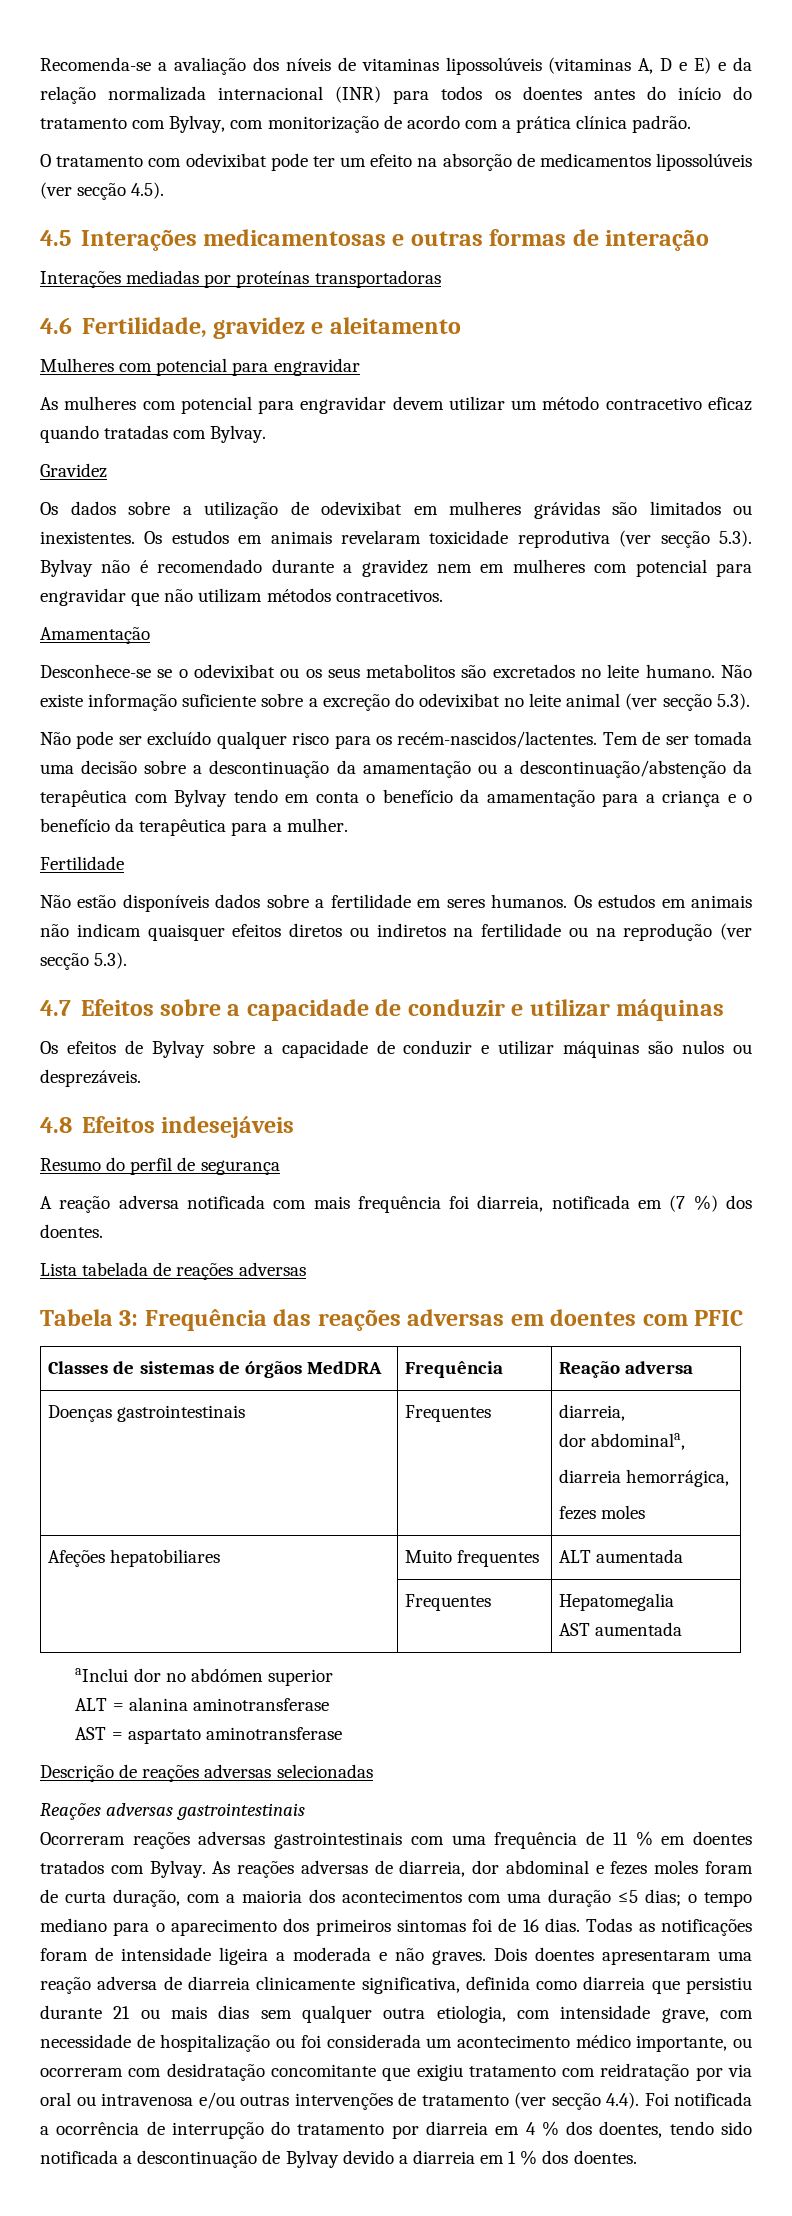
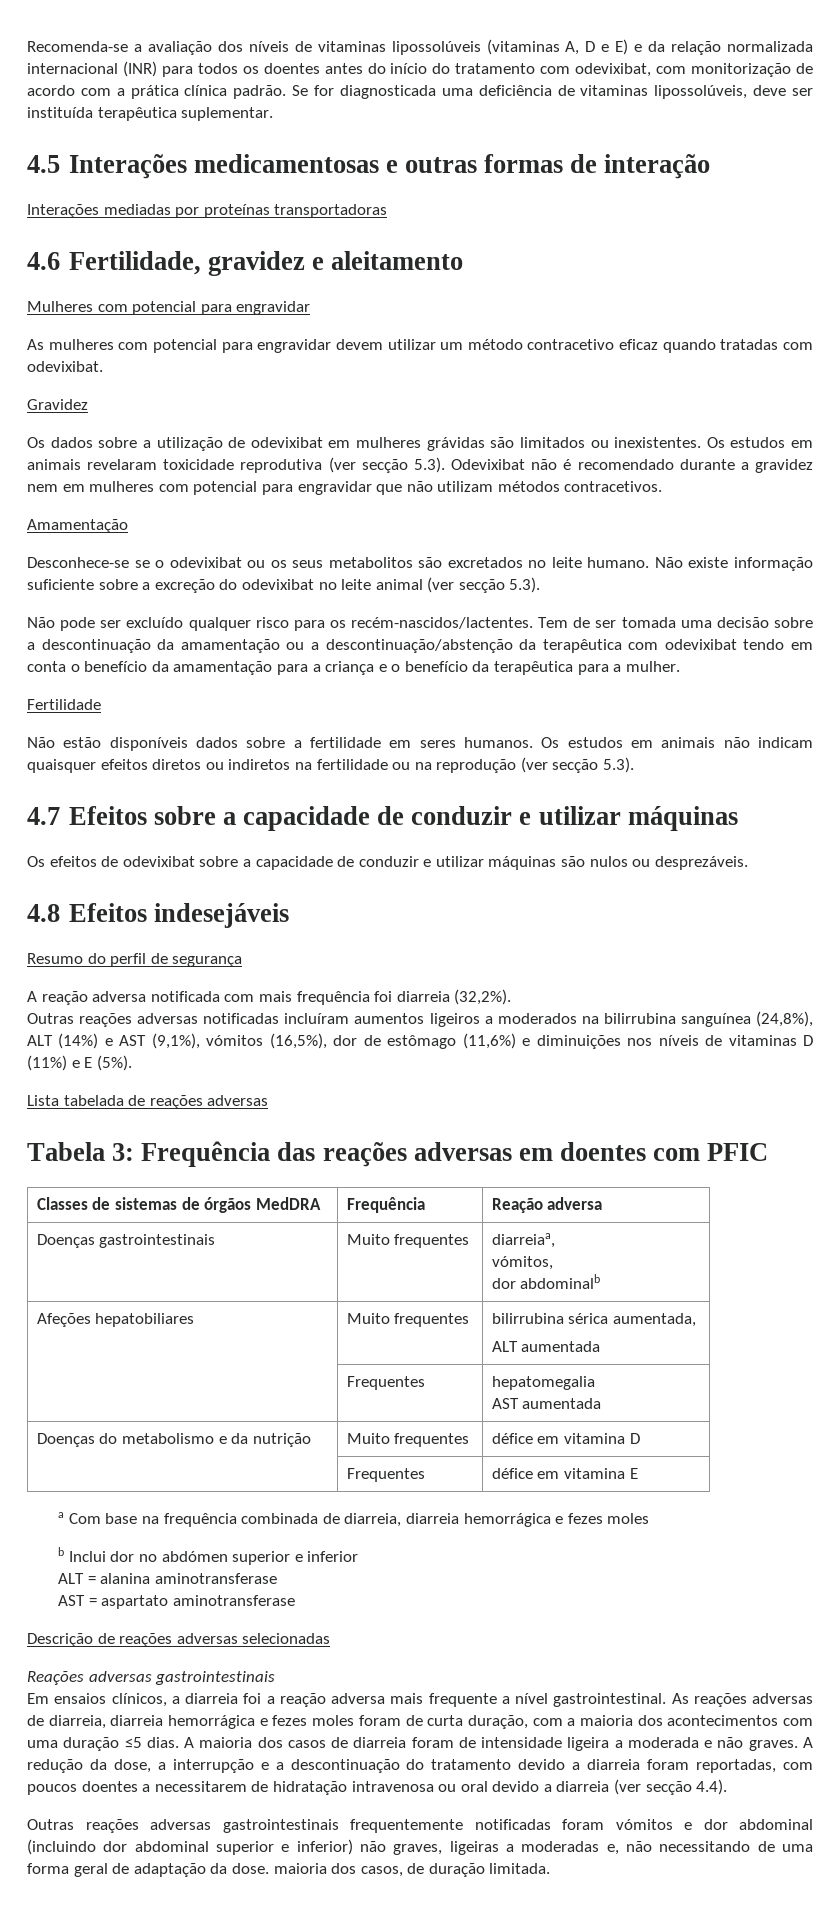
[169,115,226,133] Bylvay, -> [575,63,652,77] odevixibat,
[40,153,753,171] [40,182,165,200] // O tratamento com odevixibat pode ter um efeito na absorção de medicamentos lipossolúveis (ver secção 4.5). -> [292,85,814,99] [27,107,274,121] Se for diagnosticada uma deficiência de vitaminas lipossolúveis, deve ser instituída terapêutica suplementar.
[210,425,267,443] Bylvay. -> [27,361,103,372] odevixibat.
[40,559,93,577] Bylvay -> [451,459,526,470] Odevixibat
[174,789,227,807] Bylvay -> [664,639,737,650] odevixibat
[151,1040,205,1058] Bylvay -> [122,856,195,867] odevixibat
[477,1195,752,1212] [40,1224,103,1238] diarreia, notificada em (7 %) dos doentes. -> [396,989,512,1005] [27,1011,813,1027] [27,1033,814,1049] [27,1055,132,1071] diarreia (32,2%). // Outras reações adversas notificadas incluíram aumentos ligeiros a moderados na bilirrubina sanguínea (24,8%), ALT (14%) e AST (9,1%), vómitos (16,5%), dor de estômago (11,6%) e diminuições nos níveis de vitaminas D (11%) e E (5%).
[405,1405,492,1422] [559,1404,626,1421] [559,1433,686,1450] [559,1469,730,1487] [559,1505,646,1520] Frequentes | diarreia, // dor abdominala, // diarreia hemorrágica, // fezes moles -> [346,1234,470,1248] [491,1233,555,1248] [491,1256,553,1270] [491,1274,601,1289] Muito frequentes | diarreiaa, // vómitos, // dor abdominalb
(540, 1558) none -> [491,1313,697,1327] bilirrubina sérica aumentada, //
[559,1593,675,1611] Hepatomegalia -> [491,1376,595,1390] hepatomegalia
[75,1668,129,1682] // aInclui -> [36,1433,311,1447] [346,1433,470,1447] [491,1433,640,1444] [346,1468,425,1482] [491,1468,638,1479] [58,1512,650,1527] [58,1547,106,1562] // Doenças do metabolismo e da nutrição | Muito frequentes | défice em vitamina D // | Frequentes | défice em vitamina E // a Com base na frequência combinada de diarreia, diarreia hemorrágica e fezes moles // b Inclui
(333, 1677) none -> [294,1551,359,1562] e inferior
[40,1831,753,1849] [40,1860,206,1878] Ocorreram reações adversas gastrointestinais com uma frequência de 11 % em doentes tratados com Bylvay. -> [27,1693,667,1707] Em ensaios clínicos, a diarreia foi a reação adversa mais frequente a nível gastrointestinal.
[472,1860,589,1874] dor abdominal -> [110,1715,256,1729] diarreia hemorrágica
[645,1889,753,1907] [40,1918,752,1936] dias; o tempo mediano para o aparecimento dos primeiros sintomas foi de 16 dias. Todas as notificações -> [146,1737,407,1748] dias. A maioria dos casos de diarreia
[494,1947,752,1965] [40,1976,752,1994] [40,2005,753,2023] [40,2034,753,2052] [40,2063,752,2081] [40,2092,752,2110] [40,2121,753,2139] [40,2150,637,2168] Dois doentes apresentaram uma reação adversa de diarreia clinicamente significativa, definida como diarreia que persistiu durante 21 ou mais dias sem qualquer outra etiologia, com intensidade grave, com necessidade de hospitalização ou foi considerada um acontecimento médico importante, ou ocorreram com desidratação concomitante que exigiu tratamento com reidratação por via oral ou intravenosa e/ou outras intervenções de tratamento (ver secção 4.4). Foi notificada a ocorrência de interrupção do tratamento por diarreia em 4 % dos doentes, tendo sido notificada a descontinuação de Bylvay devido a diarreia em 1 % dos doentes. -> [803,1737,814,1748] [27,1759,813,1773] [27,1779,728,1795] [27,1819,813,1833] [27,1839,814,1855] [27,1863,551,1877] A redução da dose, a interrupção e a descontinuação do tratamento devido a diarreia foram reportadas, com poucos doentes a necessitarem de hidratação intravenosa ou oral devido a diarreia (ver secção 4.4). // Outras reações adversas gastrointestinais frequentemente notificadas foram vómitos e dor abdominal (incluindo dor abdominal superior e inferior) não graves, ligeiras a moderadas e, não necessitando de uma forma geral de adaptação da dose. maioria dos casos, de duração limitada.

